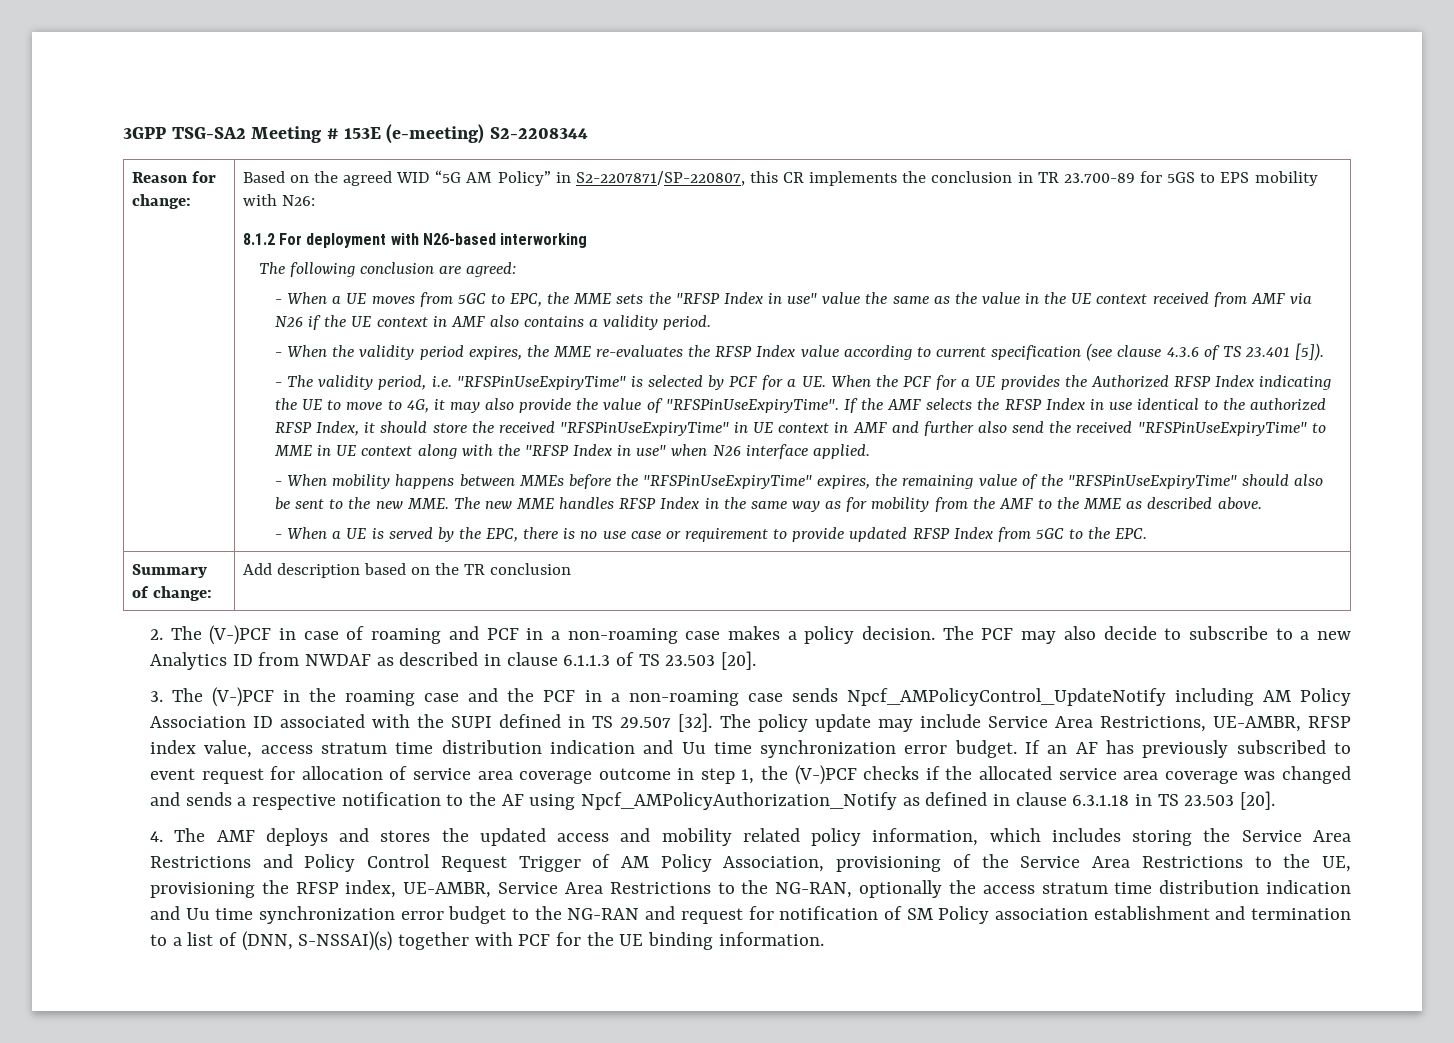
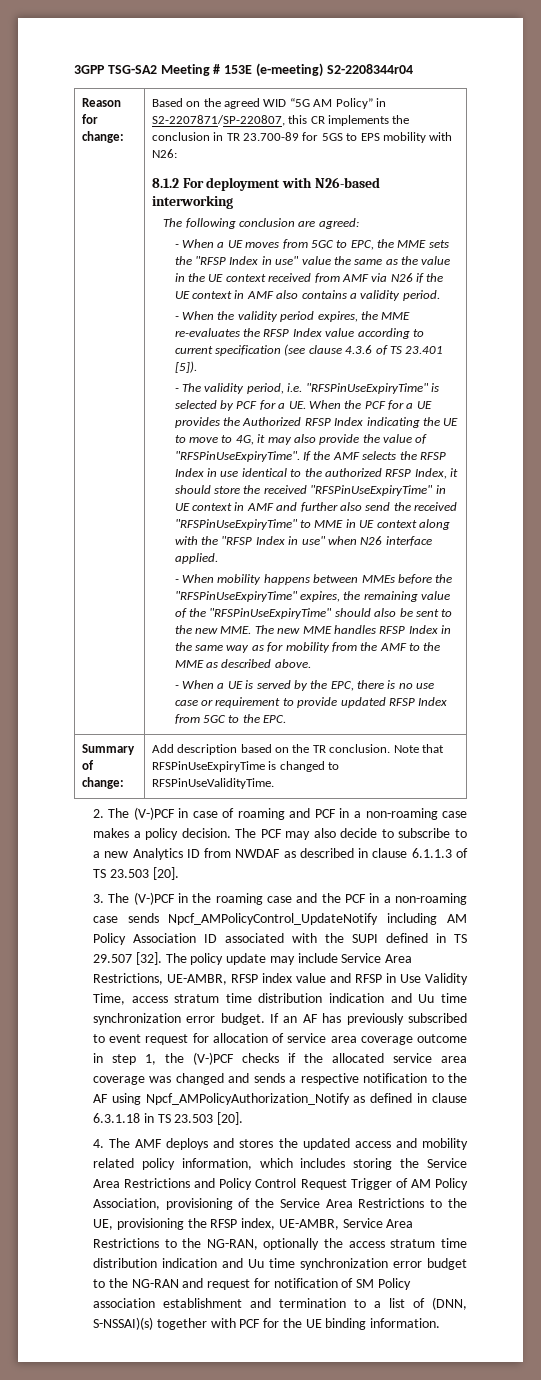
[490,127,589,139] S2-2208344 -> [326,64,413,74] S2-2208344r04
[490,563,572,575] conclusion -> [329,744,444,753] [151,761,340,772] [151,778,274,789] conclusion. Note that RFSPinUseExpiryTime is changed to RFSPinUseValidityTime.
[204,740,253,758] value, -> [295,973,469,985] [92,993,125,1005] value and RFSP in Use Validity Time,

